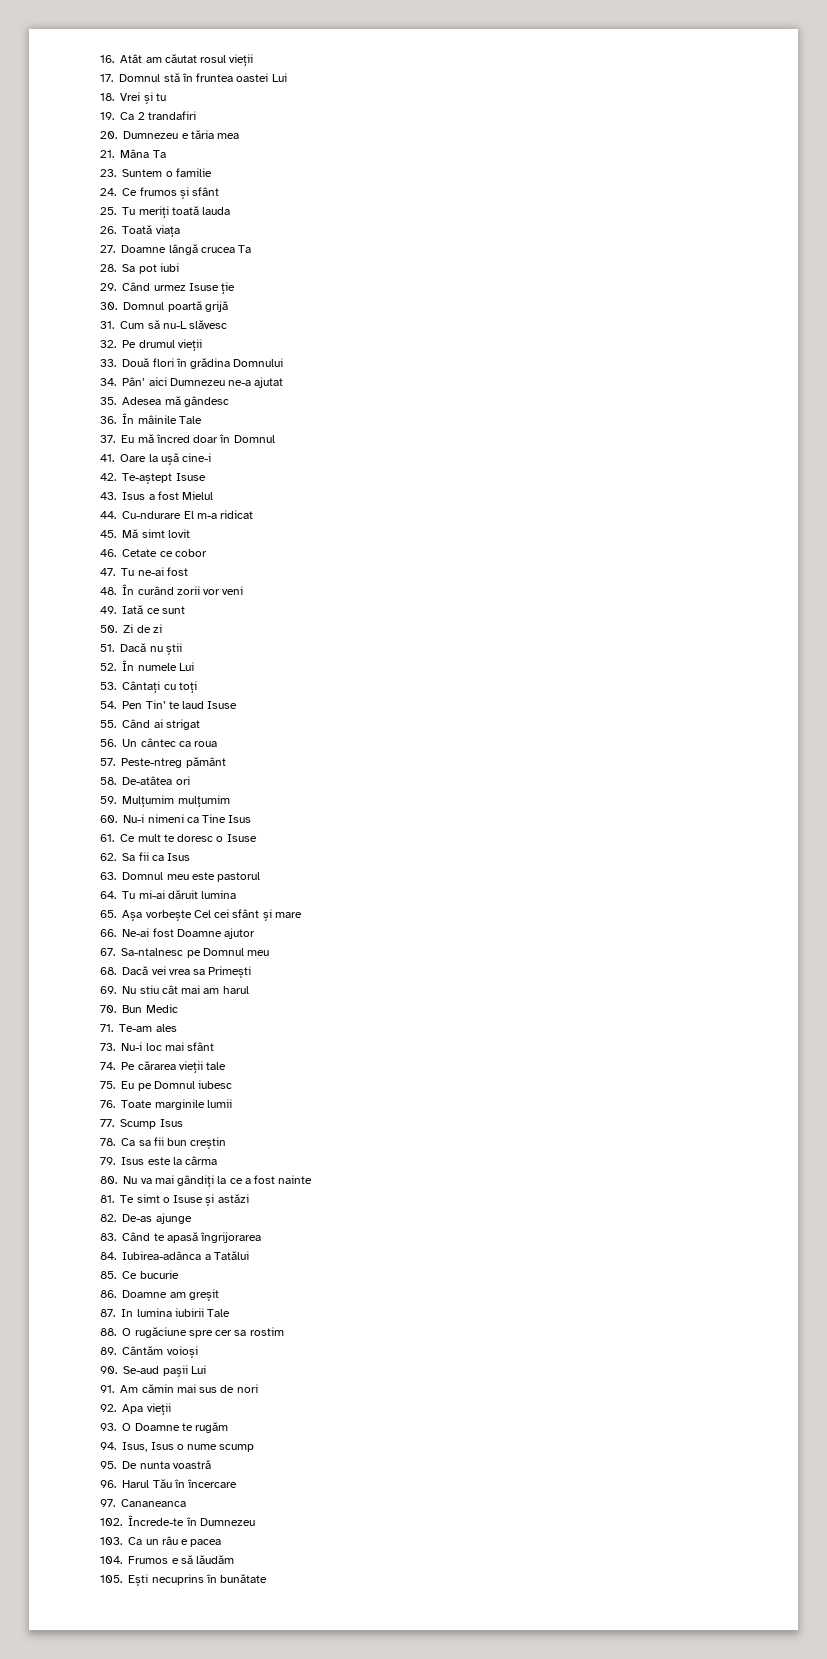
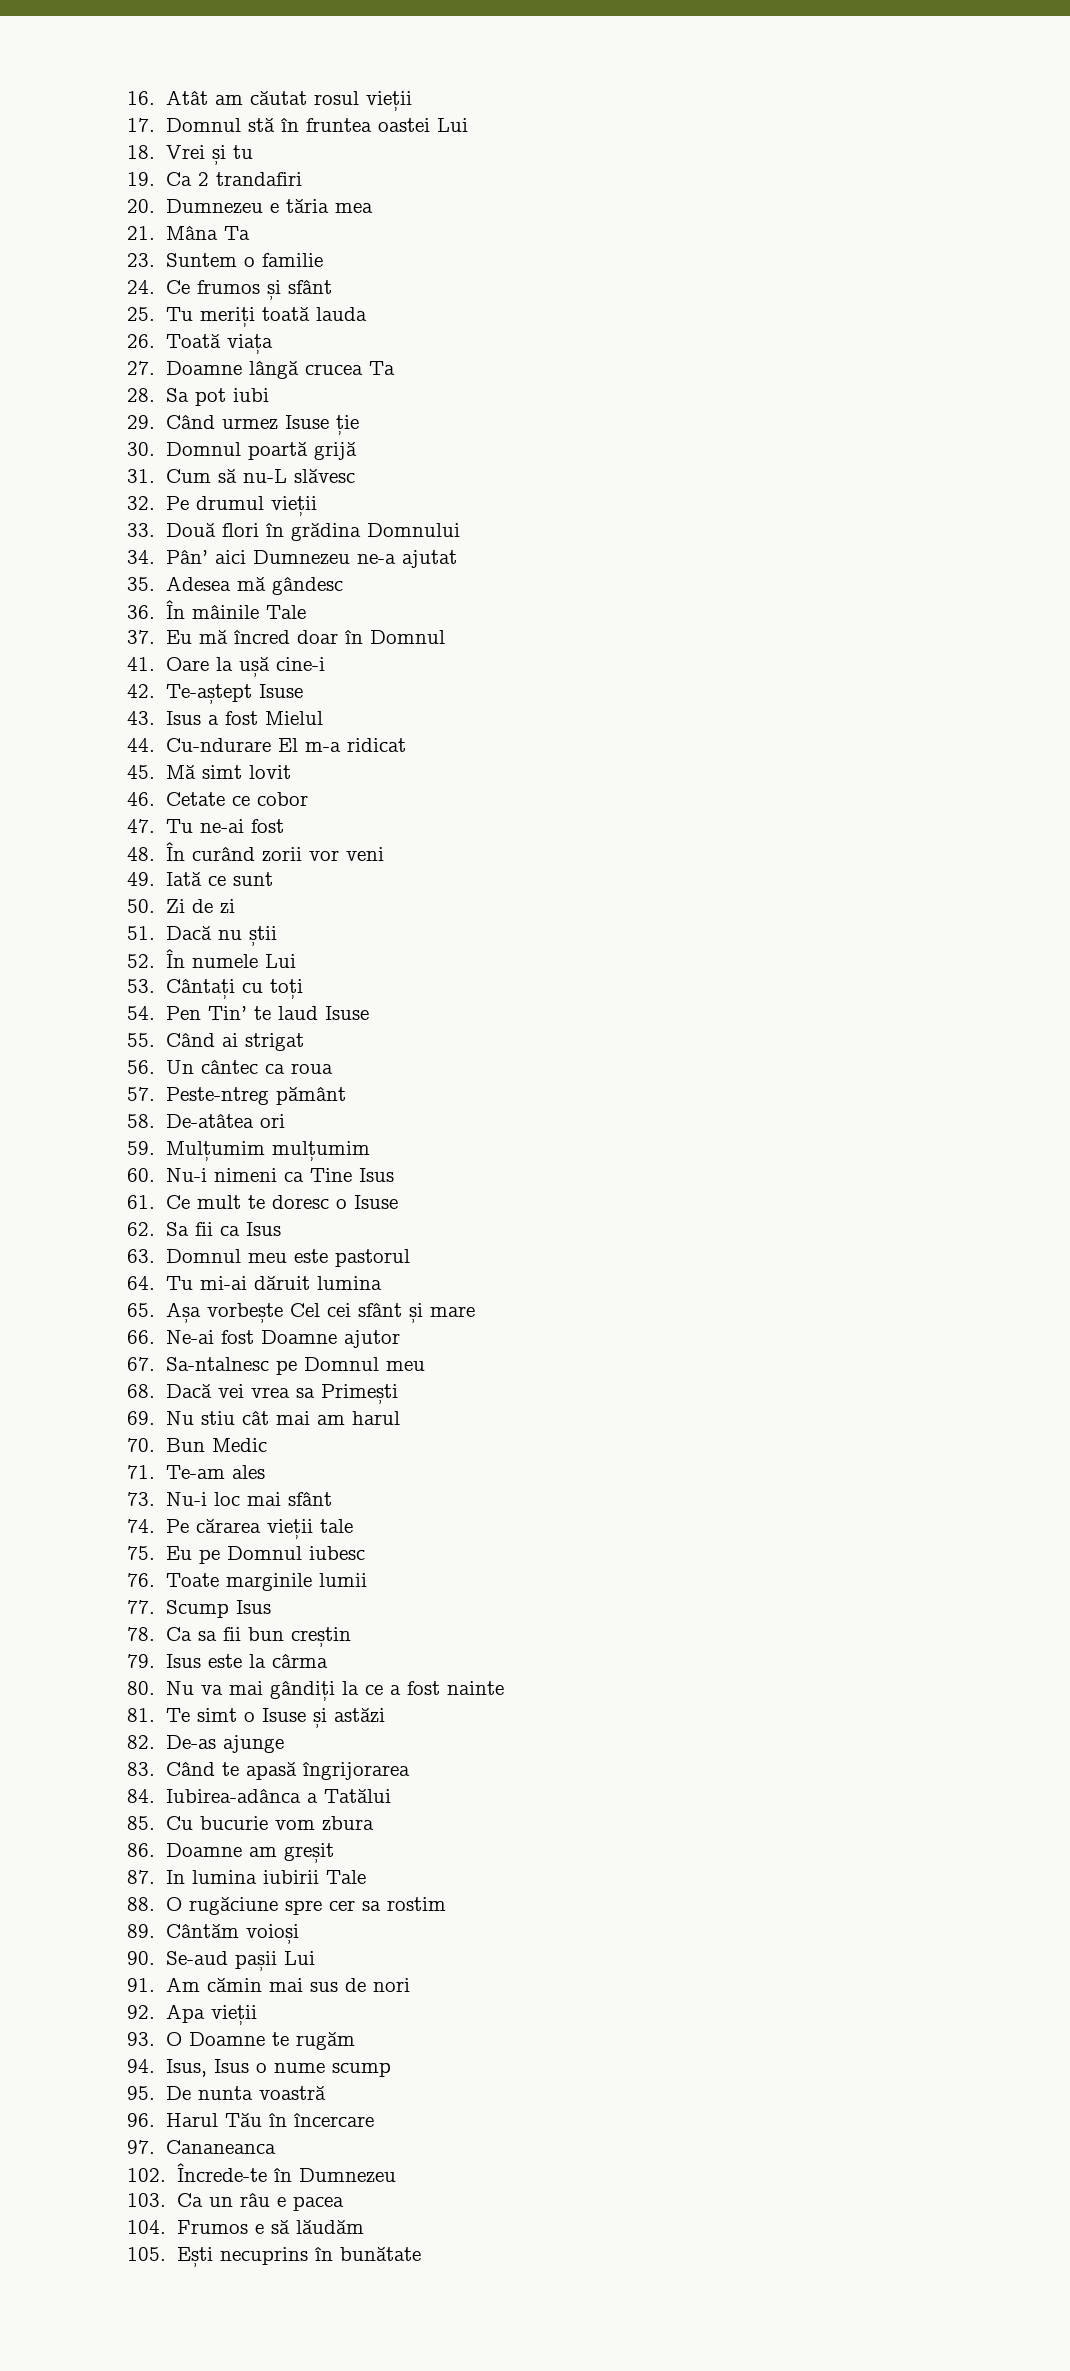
[122,1271,138,1279] Ce -> [165,1816,193,1830] Cu
(179, 1274) none -> [274,1816,374,1831] vom zbura

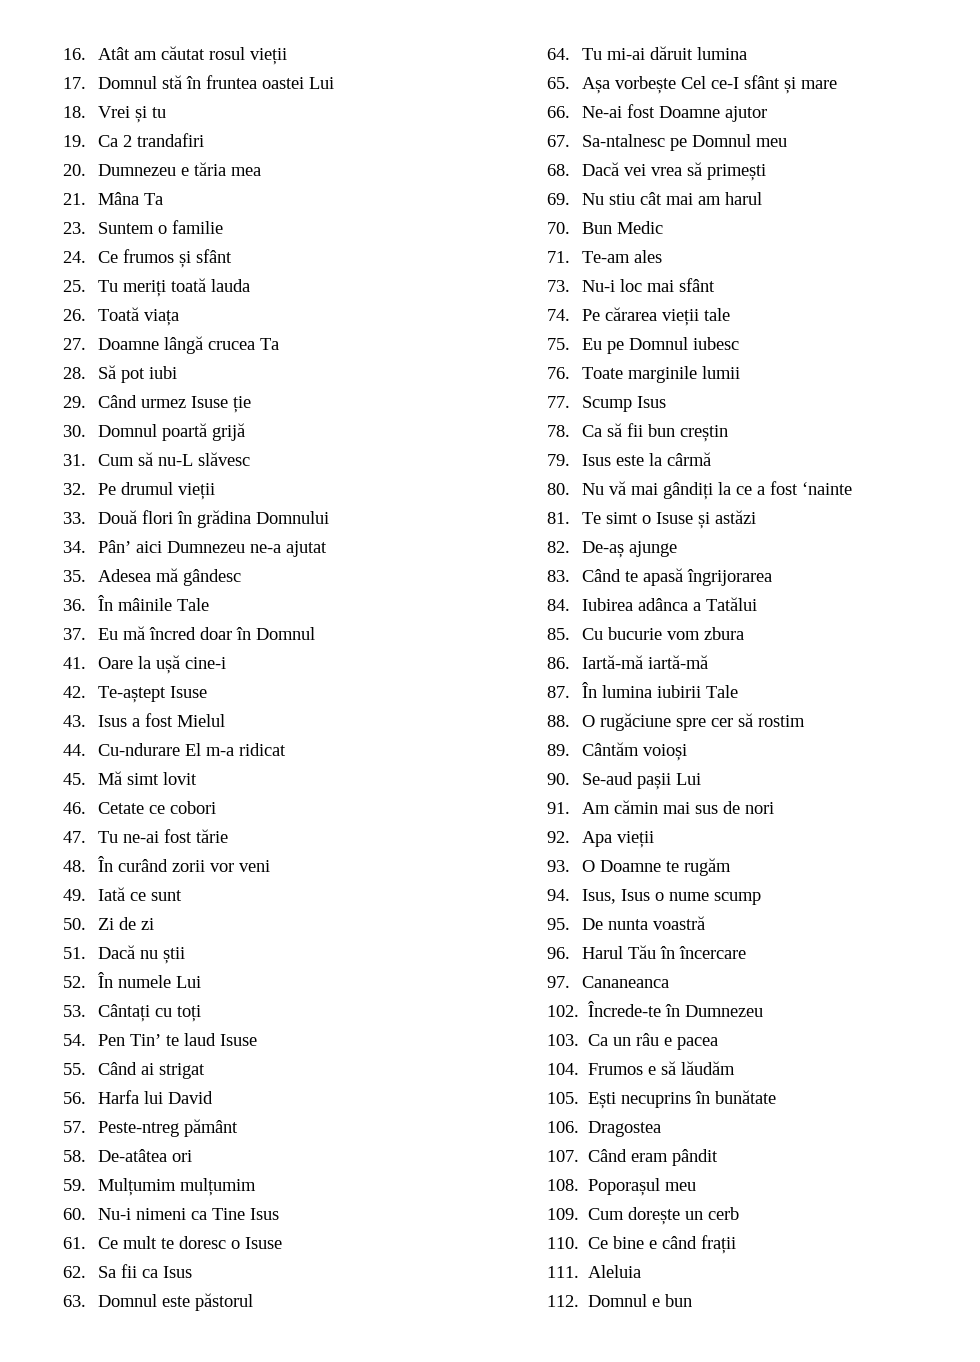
[165,388,189,402] Sa -> [98,365,117,379] Să
[256,792,308,806] cobor -> [170,801,217,814] cobori
(284, 826) none -> [196,829,229,843] tărie
[165,1059,333,1074] Un cântec ca roua -> [98,1090,214,1104] Harfa lui David
[247,1249,410,1267] meu este pastorul -> [162,1293,254,1311] este păstorul
[326,1303,351,1317] cei -> [711,77,740,89] ce-I
[295,1384,398,1404] sa Primești -> [687,162,767,181] să primești
[197,1631,217,1641] sa -> [607,423,623,437] să
[271,1653,328,1668] cârma -> [667,452,712,466] cârmă
[200,1685,223,1695] va -> [609,481,627,495] vă
[446,1681,504,1695] nainte -> [802,482,853,495] ‘nainte
[165,1735,216,1749] De-as -> [582,541,625,558] De-aș
[165,1788,301,1803] Iubirea-adânca -> [582,598,689,611] Iubirea adânca
[165,1843,334,1863] Doamne am greșit -> [582,655,709,669] Iartă-mă iartă-mă
[165,1870,185,1884] In -> [582,682,598,698] În
[361,1901,381,1911] sa -> [738,713,754,727] să
(421, 2254) none -> [547,1121,662,1137] [547,1149,719,1166] [547,1178,697,1196] [547,1207,740,1225] [547,1235,737,1254] [547,1265,642,1278] [547,1294,693,1307] // 106. Dragostea // 107. Când eram pândit // 108. Poporașul meu // 109. Cum dorește un cerb // 110. Ce bine e când frații // 111. Aleluia // 112. Domnul e bun

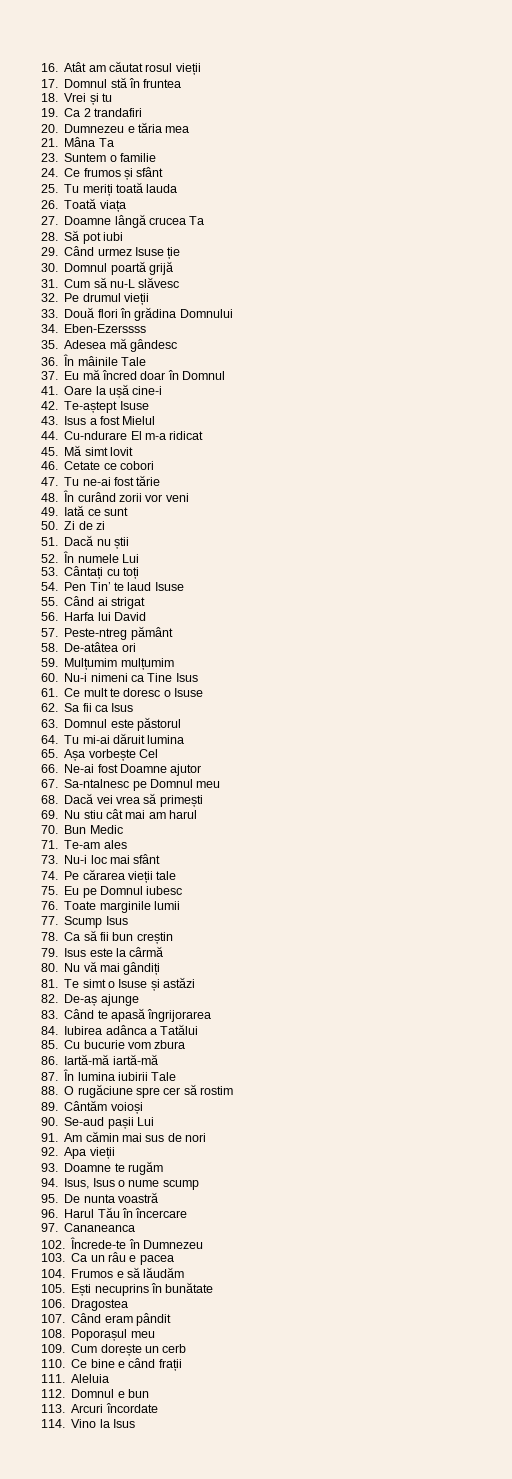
[262,77,335,89] oastei Lui -> (182, 83) none
[98,540,328,557] Pân’ aici Dumnezeu ne-a ajutat -> [64,324,147,333] Eben-Ezerssss
[711,75,838,94] ce-I sfânt și mare -> (158, 753) none
[718,481,853,495] la ce a fost ‘nainte -> (161, 968) none
[582,860,596,872] O -> (58, 1167) none
(693, 1300) none -> [40,1403,158,1413] [40,1419,135,1428] // 113. Arcuri încordate // 114. Vino la Isus

